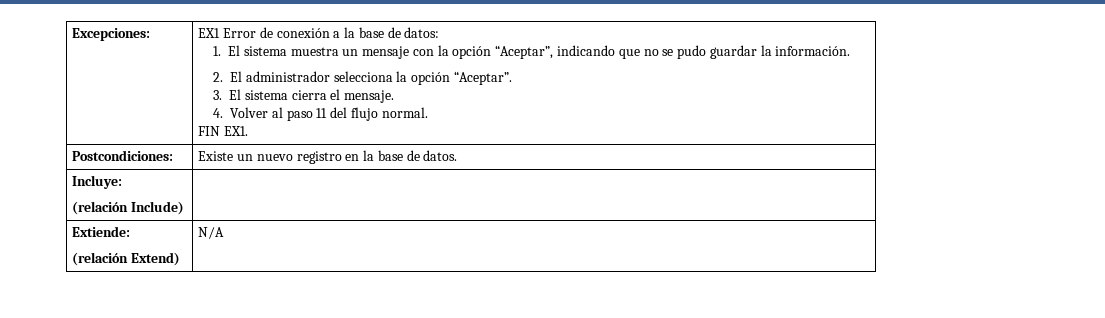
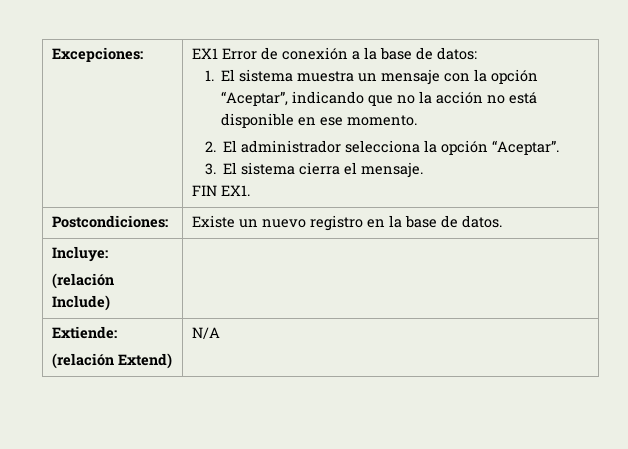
[662,45,851,59] se pudo guardar la información. -> [419,91,538,104] [221,113,418,128] la acción no está disponible en ese momento.
[212,107,428,121] // 4. Volver al paso 11 del flujo normal. -> (424, 170) none

